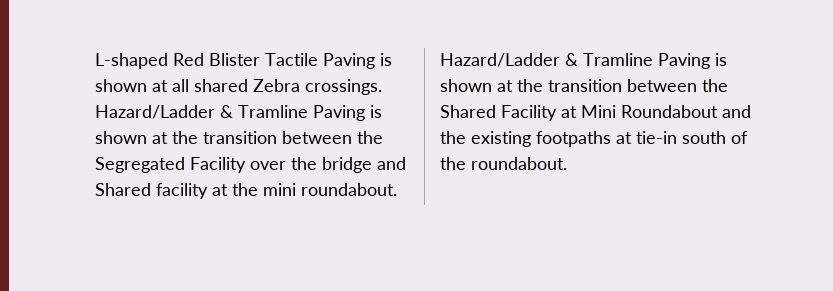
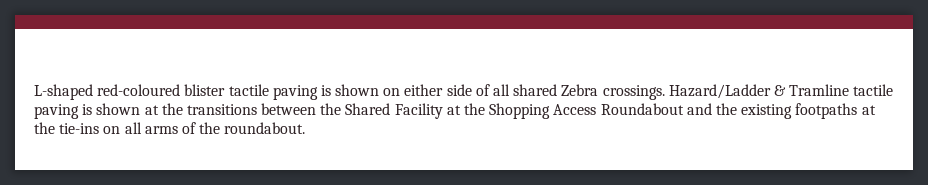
[173,53,392,69] [95,79,168,92] Red Blister Tactile Paving is shown at -> [97,84,490,100] red-coloured blister tactile paving is shown on either side of
[313,105,382,121] [95,131,383,144] [95,157,406,173] [95,183,397,199] [440,53,727,69] [440,79,622,92] Paving is shown at the transition between the Segregated Facility over the bridge and Shared facility at the mini roundabout. Hazard/Ladder & Tramline Paving is shown at the transition -> [853,84,894,96] [34,103,257,119] tactile paving is shown at the transitions
[581,105,616,118] Mini -> [464,103,597,119] the Shopping Access
[636,131,726,144] tie-in south -> [34,122,178,134] the tie-ins on all arms

